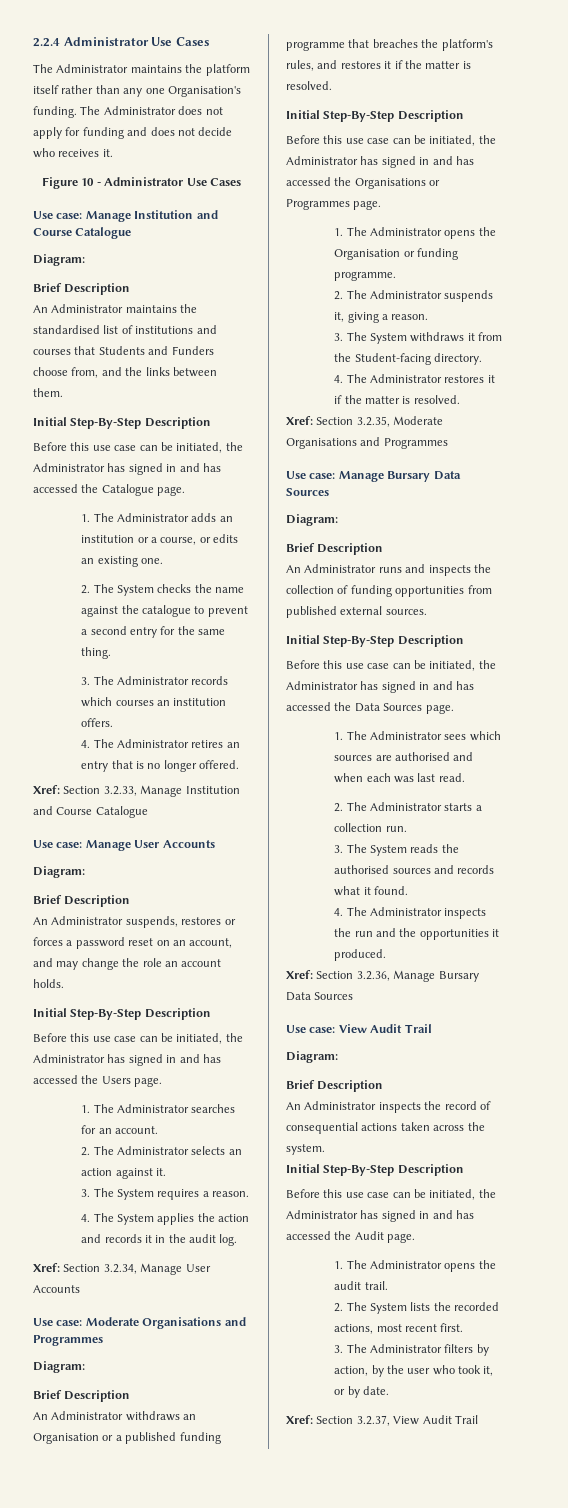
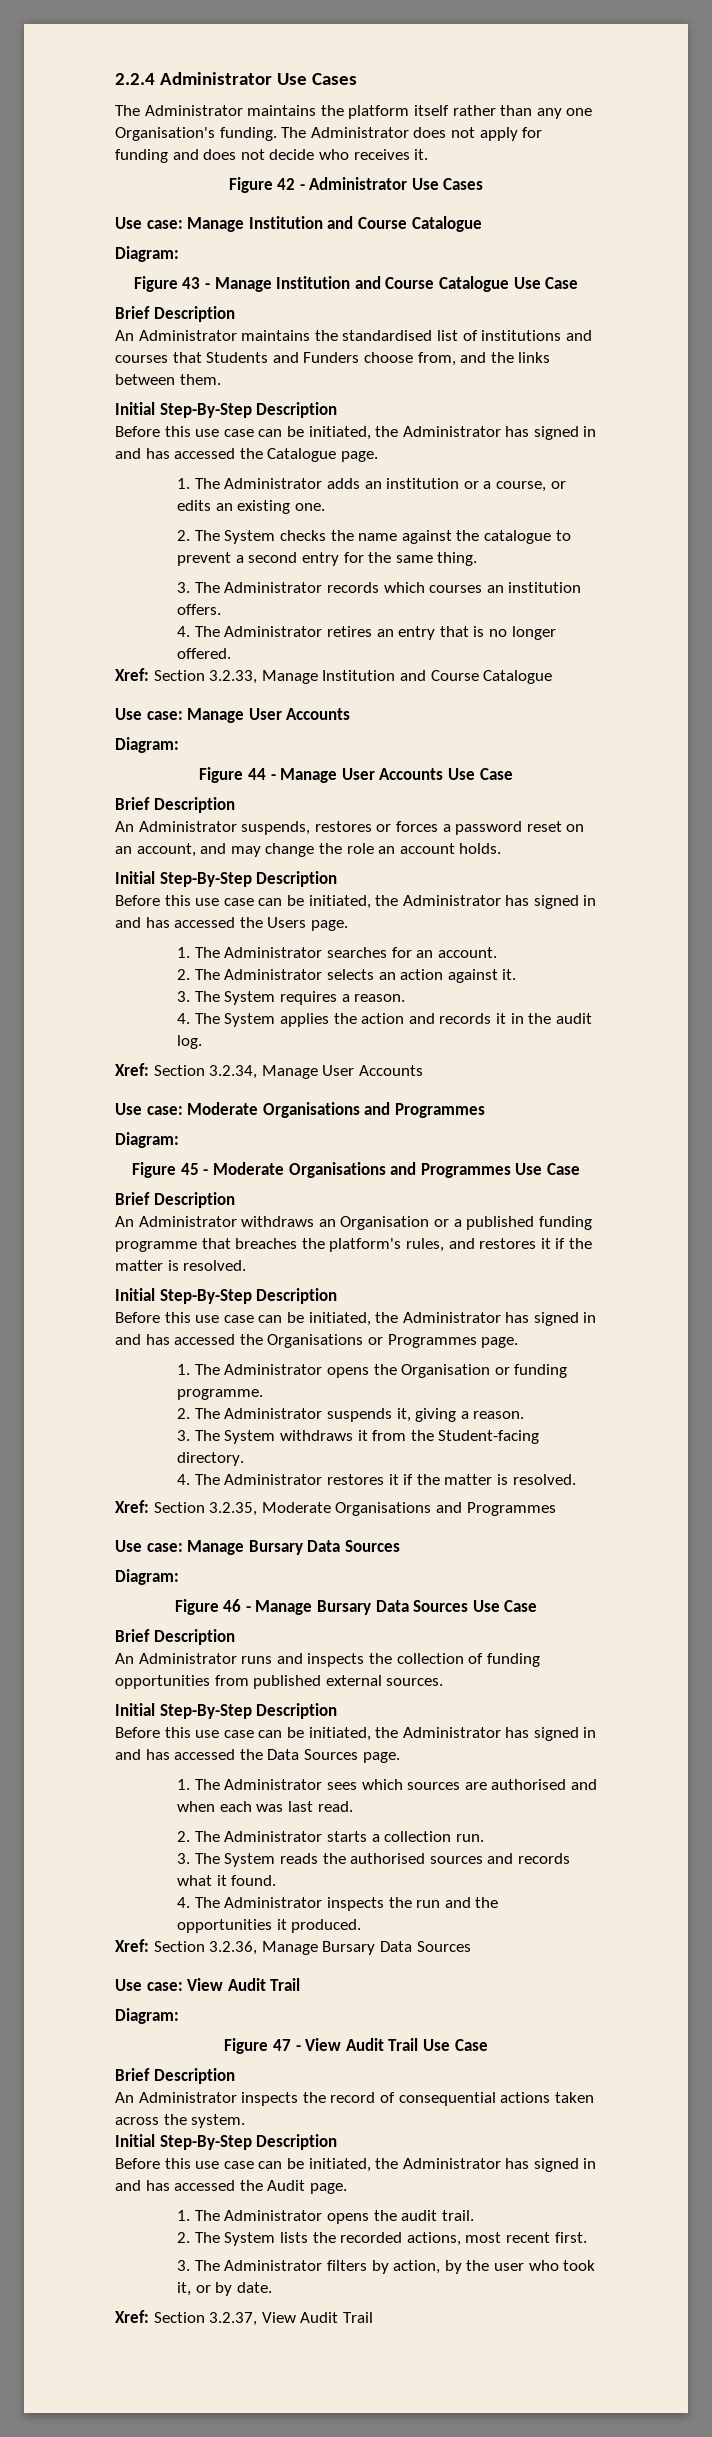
[81,178,95,186] 10 -> [277,178,296,190] 42
(85, 260) none -> [133,276,579,292] // Figure 43 - Manage Institution and Course Catalogue Use Case
(85, 872) none -> [199,767,513,783] // Figure 44 - Manage User Accounts Use Case
(85, 1367) none -> [132,1162,580,1178] // Figure 45 - Moderate Organisations and Programmes Use Case
(338, 520) none -> [174,1599,538,1615] // Figure 46 - Manage Bursary Data Sources Use Case
(338, 1057) none -> [224,2038,488,2054] // Figure 47 - View Audit Trail Use Case

